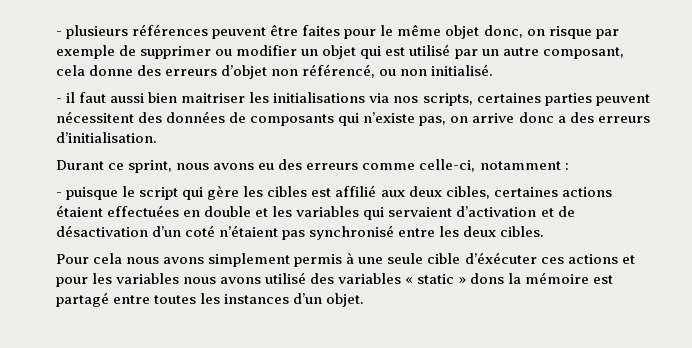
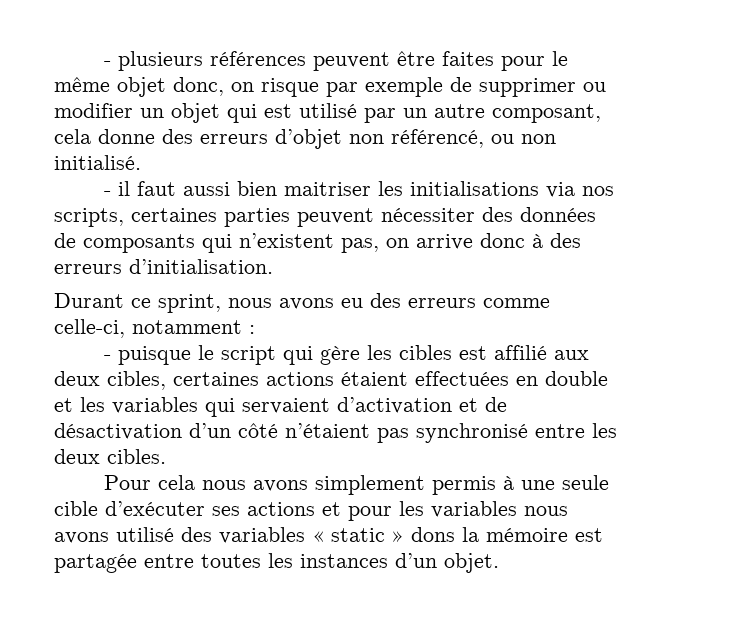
[56,111,134,123] nécessitent -> [381,208,475,222] nécessiter
[363,112,416,123] n’existe -> [239,233,334,248] n’existent
[557,116,566,123] a -> [532,234,543,248] à
[185,225,216,237] coté -> [238,423,278,438] côté
[464,252,564,264] d’éxécuter ces -> [105,501,240,516] d’exécuter ses
[56,292,109,307] partagé -> [54,554,137,573] partagée

